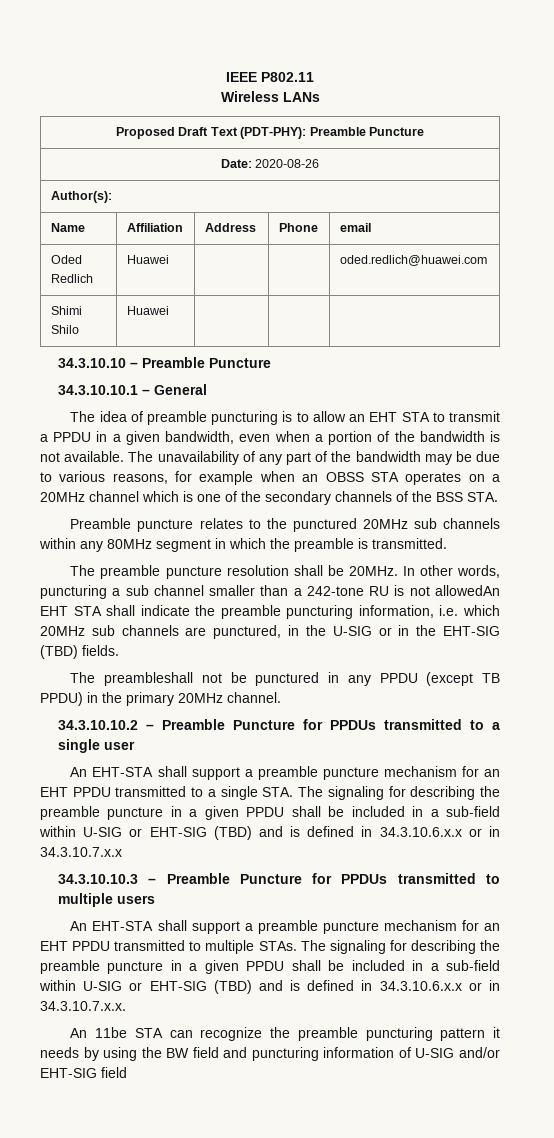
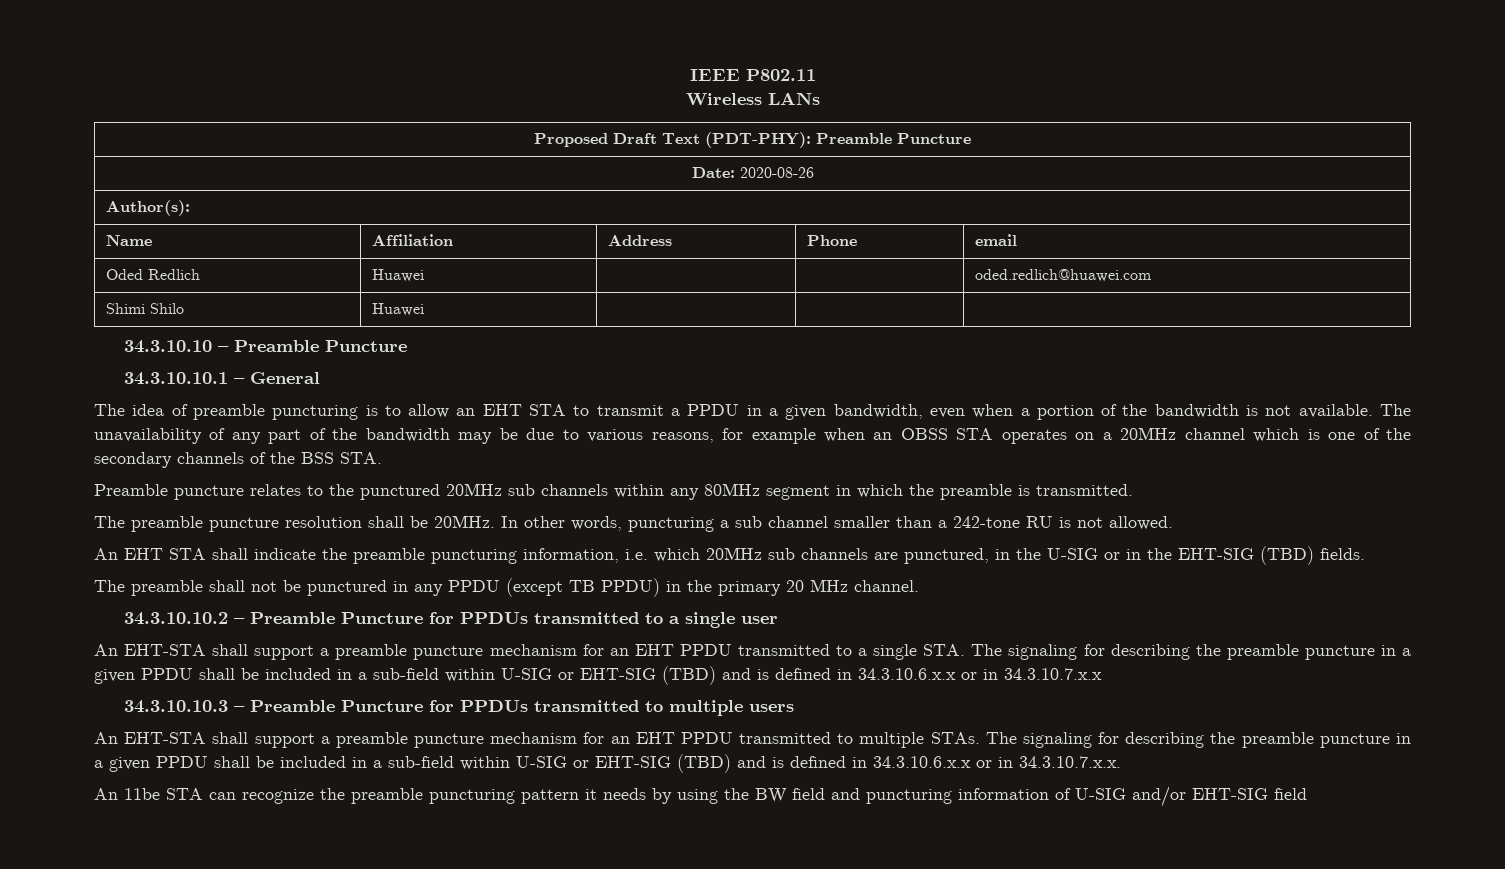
[434,585,500,596] allowedAn -> [1109,516,1173,530] [94,548,118,560] allowed. // An
[104,672,194,686] preambleshall -> [131,580,245,596] preamble shall
[178,693,223,703] 20MHz -> [786,579,848,592] 20 MHz

